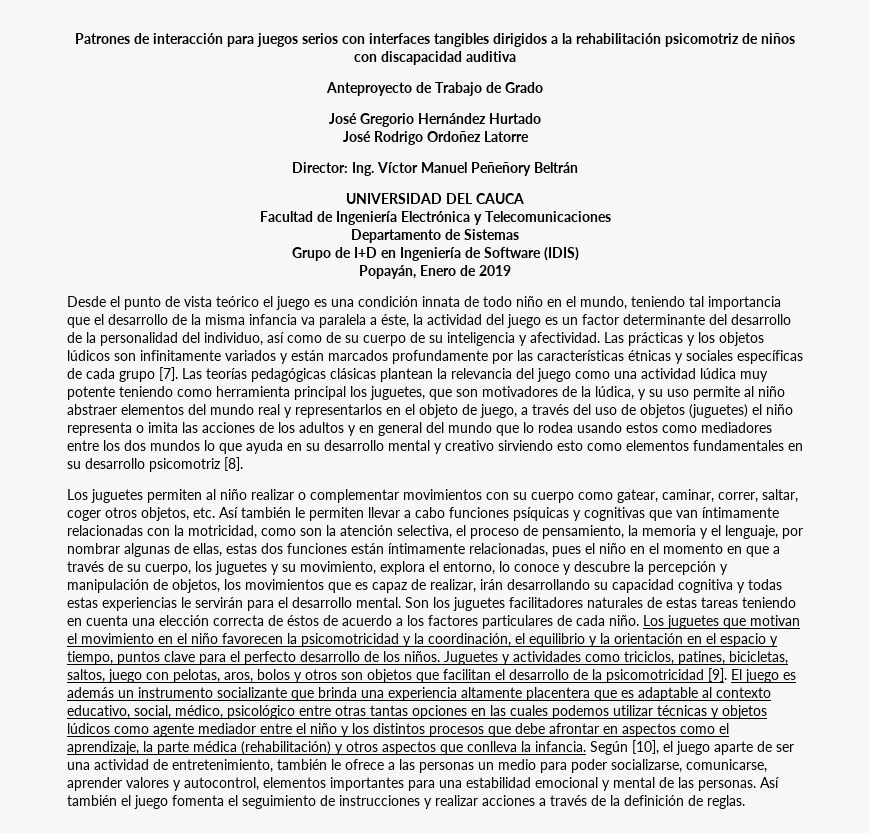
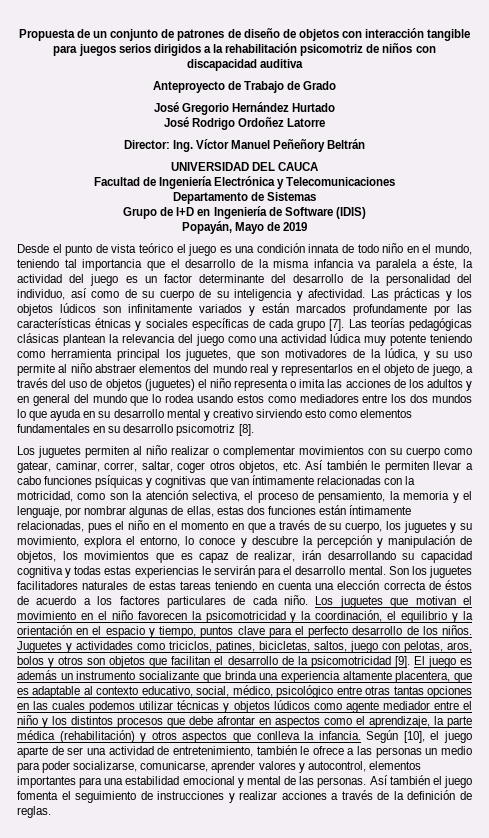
[75,33,489,47] Patrones de interacción para juegos serios con interfaces tangibles -> [18,28,471,41] [53,44,151,56] Propuesta de un conjunto de patrones de diseño de objetos con interacción tangible para juegos serios
[420,265,456,276] Enero -> [234,222,264,234] Mayo
[526,687,590,701] placentera -> [395,671,451,683] placentera,

